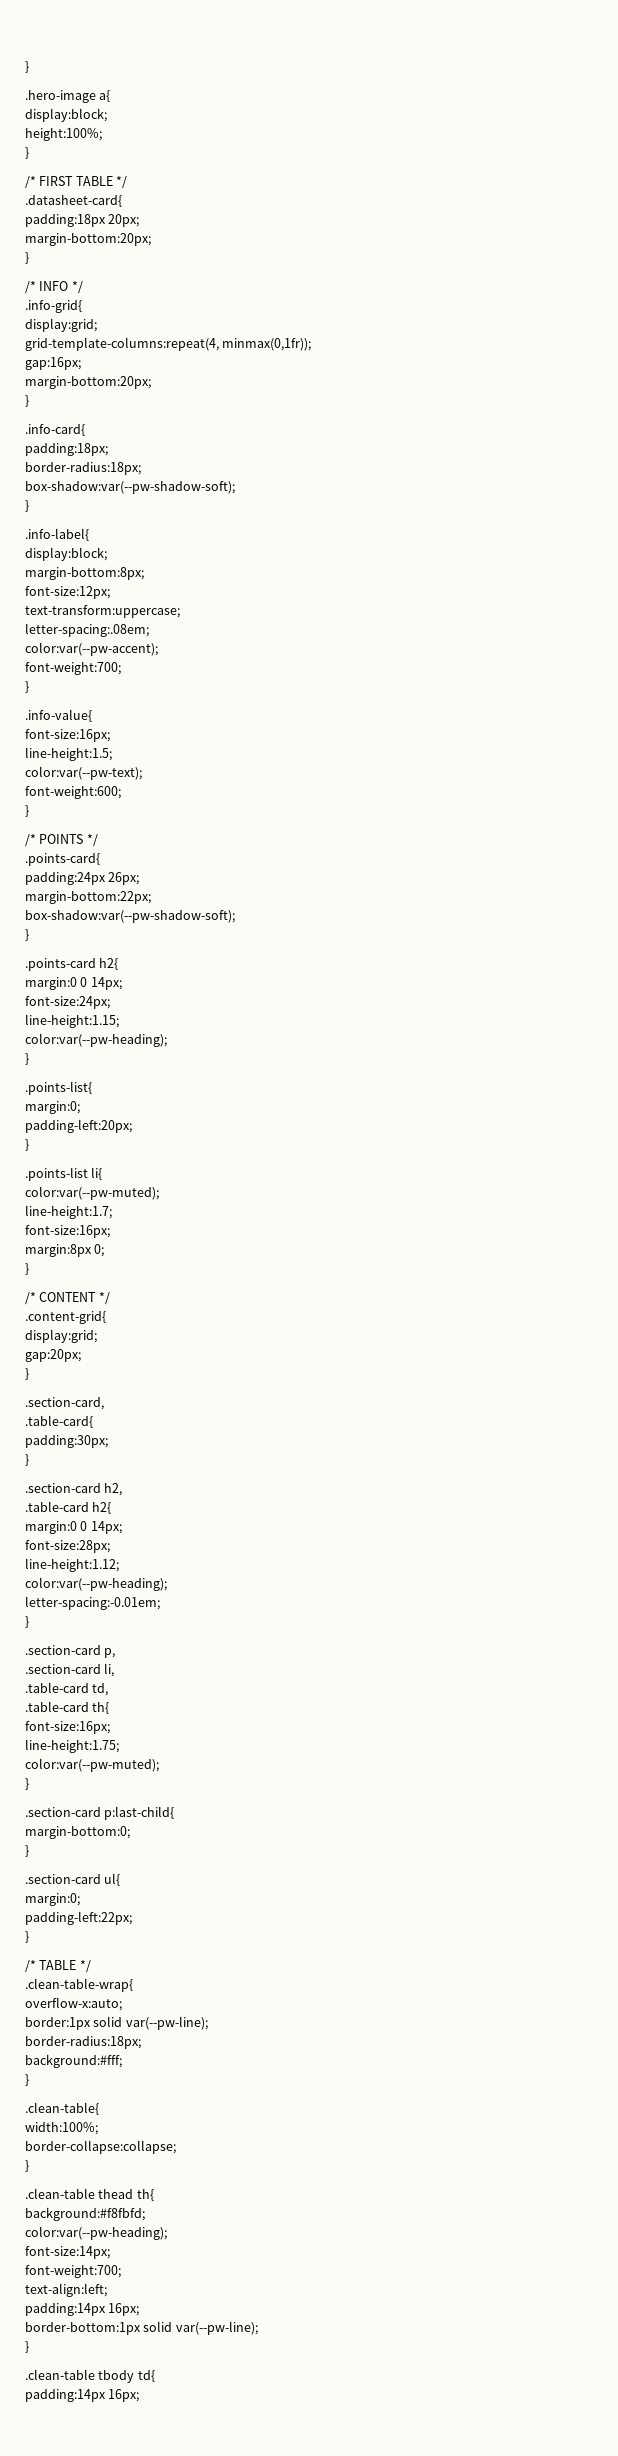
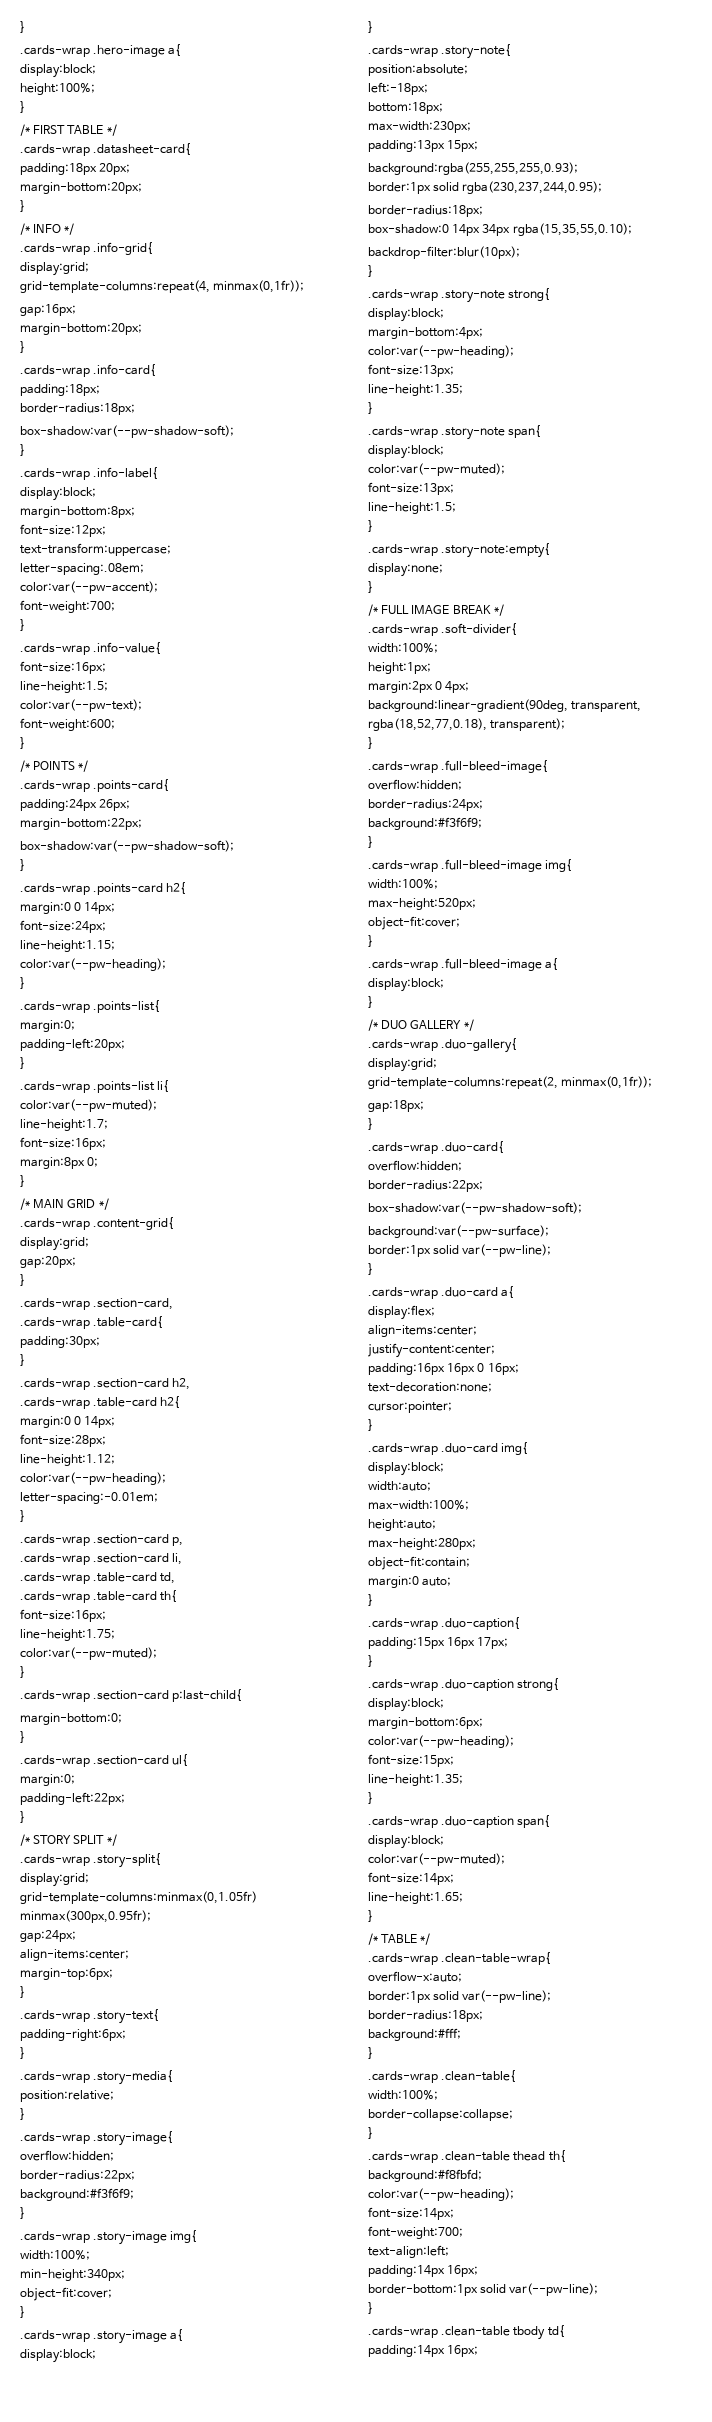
[25,61,29,73] } // -> [20,21,25,33] [20,45,90,57] } // .cards-wrap
(128, 182) none -> [20,144,90,156] .cards-wrap
(83, 287) none -> [20,243,90,255] .cards-wrap
(29, 401) none -> [20,365,90,377] .cards-wrap
(29, 506) none -> [20,468,90,480] .cards-wrap
(29, 687) none -> [20,643,90,655] .cards-wrap
(98, 840) none -> [20,780,90,792] .cards-wrap
(29, 935) none -> [20,883,90,895] .cards-wrap
(29, 1059) none -> [20,1001,90,1013] .cards-wrap
(29, 1145) none -> [20,1081,90,1093] .cards-wrap
[39,1292,110,1305] CONTENT */ // -> [33,1198,109,1210] [20,1218,90,1230] MAIN GRID */ // .cards-wrap
(29, 1374) none -> [20,1298,90,1310] .cards-wrap
(104, 1403) none -> [20,1317,90,1329] .cards-wrap
(29, 1460) none -> [20,1378,90,1390] .cards-wrap
(123, 1489) none -> [20,1397,90,1409] .cards-wrap
(29, 1622) none -> [20,1534,90,1546] .cards-wrap
(116, 1653) none -> [20,1553,90,1565] .cards-wrap
(115, 1670) none -> [20,1572,90,1584] .cards-wrap
(109, 1689) none -> [20,1591,90,1603] .cards-wrap
(29, 1784) none -> [20,1690,90,1702] .cards-wrap
(29, 1851) none -> [20,1755,90,1767] .cards-wrap
(29, 1937) none -> [20,1834,117,1846] [20,1853,161,1868] [20,1873,89,1887] [20,1891,257,1904] [20,1910,151,1923] [20,1930,76,1942] [20,1949,129,1961] [20,1968,113,1980] [20,1986,25,1998] [20,2009,159,2024] [20,2029,126,2041] [20,2047,25,2059] [20,2070,173,2085] [20,2090,114,2102] [20,2108,25,2120] [20,2131,173,2146] [20,2150,114,2161] [20,2170,135,2182] [20,2188,134,2201] [20,2207,25,2219] [20,2230,197,2245] [20,2250,90,2260] [20,2269,125,2281] [20,2287,112,2301] [20,2306,25,2318] [20,2329,183,2344] [20,2349,96,2363] [368,21,373,33] [368,44,511,59] [368,64,468,76] [368,82,428,95] [368,102,443,114] [368,121,471,133] [368,140,479,152] [368,162,578,175] [368,181,603,194] [368,205,483,217] [368,223,632,236] [368,246,520,259] [368,265,373,277] [368,288,550,303] [368,308,444,322] [368,327,483,339] [368,345,514,358] [368,364,454,377] [368,384,463,396] [368,402,373,414] [368,425,541,440] [368,445,444,459] [368,463,505,476] [368,482,454,495] [368,502,456,514] [368,520,373,532] [368,543,550,558] [368,563,443,577] [368,581,373,593] [368,604,504,616] [368,623,517,636] [368,643,438,653] [368,662,431,674] [368,681,470,693] [368,699,642,712] [368,718,566,731] [368,737,373,749] [368,760,548,773] [368,779,462,790] [368,799,483,811] [368,817,482,830] [368,836,373,848] [368,859,572,872] [368,879,438,889] [368,898,476,910] [368,916,460,930] [368,935,373,947] [368,958,558,971] [368,978,444,992] [368,996,373,1008] [368,1019,474,1031] [368,1038,517,1053] [368,1058,437,1072] [368,1076,653,1089] [368,1100,424,1112] [368,1118,373,1130] [368,1141,504,1154] [368,1160,462,1171] [368,1180,483,1192] [368,1202,582,1215] [368,1225,549,1238] [368,1244,552,1257] [368,1263,373,1275] [368,1286,514,1299] [368,1305,435,1320] [368,1325,477,1337] [368,1343,495,1358] [368,1363,519,1375] [368,1382,492,1392] [368,1401,452,1413] [368,1419,373,1431] [368,1442,528,1455] [368,1462,444,1476] [368,1481,431,1491] [368,1500,469,1510] [368,1519,436,1531] [368,1538,476,1550] [368,1556,470,1570] [368,1576,452,1588] [368,1594,373,1606] [368,1617,520,1630] [368,1637,509,1649] [368,1655,373,1667] [368,1678,559,1691] [368,1698,444,1712] [368,1717,483,1729] [368,1735,514,1748] [368,1754,454,1767] [368,1774,463,1786] [368,1792,373,1804] [368,1815,550,1828] [368,1835,444,1849] [368,1853,505,1866] [368,1872,454,1885] [368,1892,463,1904] [368,1910,373,1922] // /* STORY SPLIT */ // .cards-wrap .story-split{ // display:grid; // grid-template-columns:minmax(0,1.05fr) minmax(300px,0.95fr); // gap:24px; // align-items:center; // margin-top:6px; // } // .cards-wrap .story-text{ // padding-right:6px; // } // .cards-wrap .story-media{ // position:relative; // } // .cards-wrap .story-image{ // overflow:hidden; // border-radius:22px; // background:#f3f6f9; // } // .cards-wrap .story-image img{ // width:100%; // min-height:340px; // object-fit:cover; // } // .cards-wrap .story-image a{ // display:block; // } // .cards-wrap .story-note{ // position:absolute; // left:-18px; // bottom:18px; // max-width:230px; // padding:13px 15px; // background:rgba(255,255,255,0.93); // border:1px solid rgba(230,237,244,0.95); // border-radius:18px; // box-shadow:0 14px 34px rgba(15,35,55,0.10); // backdrop-filter:blur(10px); // } // .cards-wrap .story-note strong{ // display:block; // margin-bottom:4px; // color:var(--pw-heading); // font-size:13px; // line-height:1.35; // } // .cards-wrap .story-note span{ // display:block; // color:var(--pw-muted); // font-size:13px; // line-height:1.5; // } // .cards-wrap .story-note:empty{ // display:none; // } // /* FULL IMAGE BREAK */ // .cards-wrap .soft-divider{ // width:100%; // height:1px; // margin:2px 0 4px; // background:linear-gradient(90deg, transparent, rgba(18,52,77,0.18), transparent); // } // .cards-wrap .full-bleed-image{ // overflow:hidden; // border-radius:24px; // background:#f3f6f9; // } // .cards-wrap .full-bleed-image img{ // width:100%; // max-height:520px; // object-fit:cover; // } // .cards-wrap .full-bleed-image a{ // display:block; // } // /* DUO GALLERY */ // .cards-wrap .duo-gallery{ // display:grid; // grid-template-columns:repeat(2, minmax(0,1fr)); // gap:18px; // } // .cards-wrap .duo-card{ // overflow:hidden; // border-radius:22px; // box-shadow:var(--pw-shadow-soft); // background:var(--pw-surface); // border:1px solid var(--pw-line); // } // .cards-wrap .duo-card a{ // display:flex; // align-items:center; // justify-content:center; // padding:16px 16px 0 16px; // text-decoration:none; // cursor:pointer; // } // .cards-wrap .duo-card img{ // display:block; // width:auto; // max-width:100%; // height:auto; // max-height:280px; // object-fit:contain; // margin:0 auto; // } // .cards-wrap .duo-caption{ // padding:15px 16px 17px; // } // .cards-wrap .duo-caption strong{ // display:block; // margin-bottom:6px; // color:var(--pw-heading); // font-size:15px; // line-height:1.35; // } // .cards-wrap .duo-caption span{ // display:block; // color:var(--pw-muted); // font-size:14px; // line-height:1.65; // }
(91, 1966) none -> [368,1953,438,1965] .cards-wrap
(29, 2080) none -> [368,2071,438,2083] .cards-wrap
(29, 2166) none -> [368,2151,438,2163] .cards-wrap
(29, 2347) none -> [368,2326,438,2338] .cards-wrap

